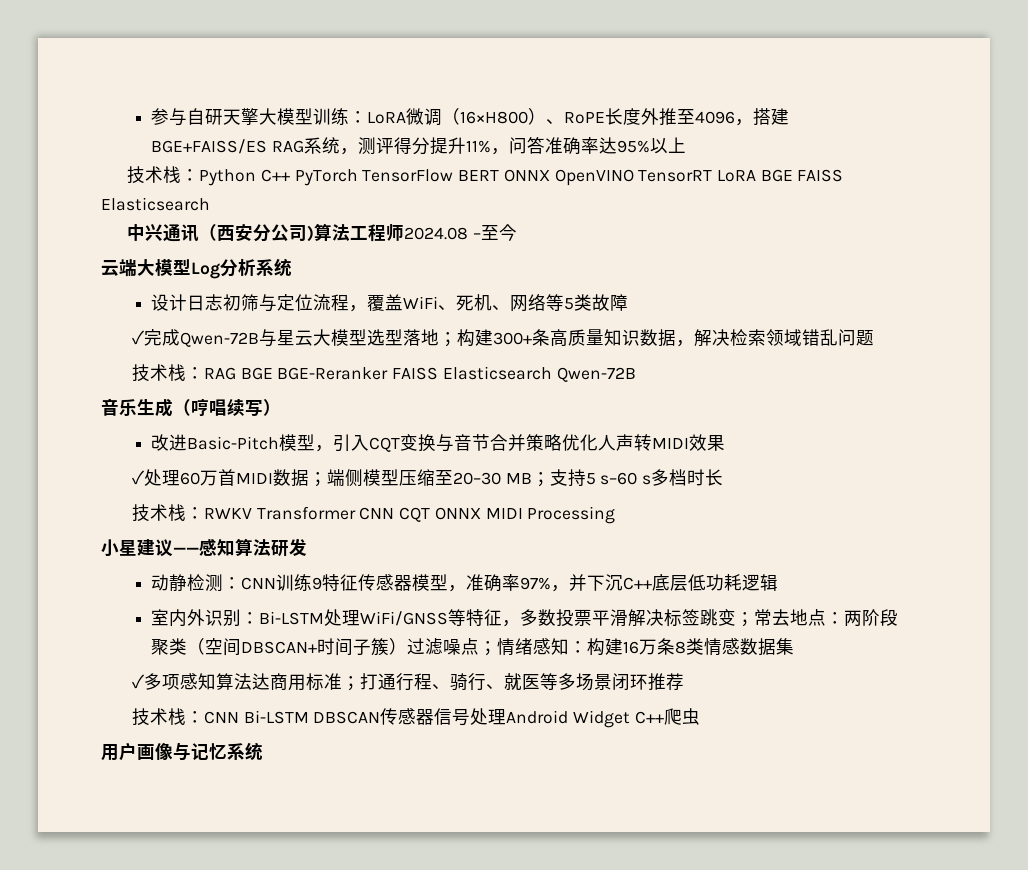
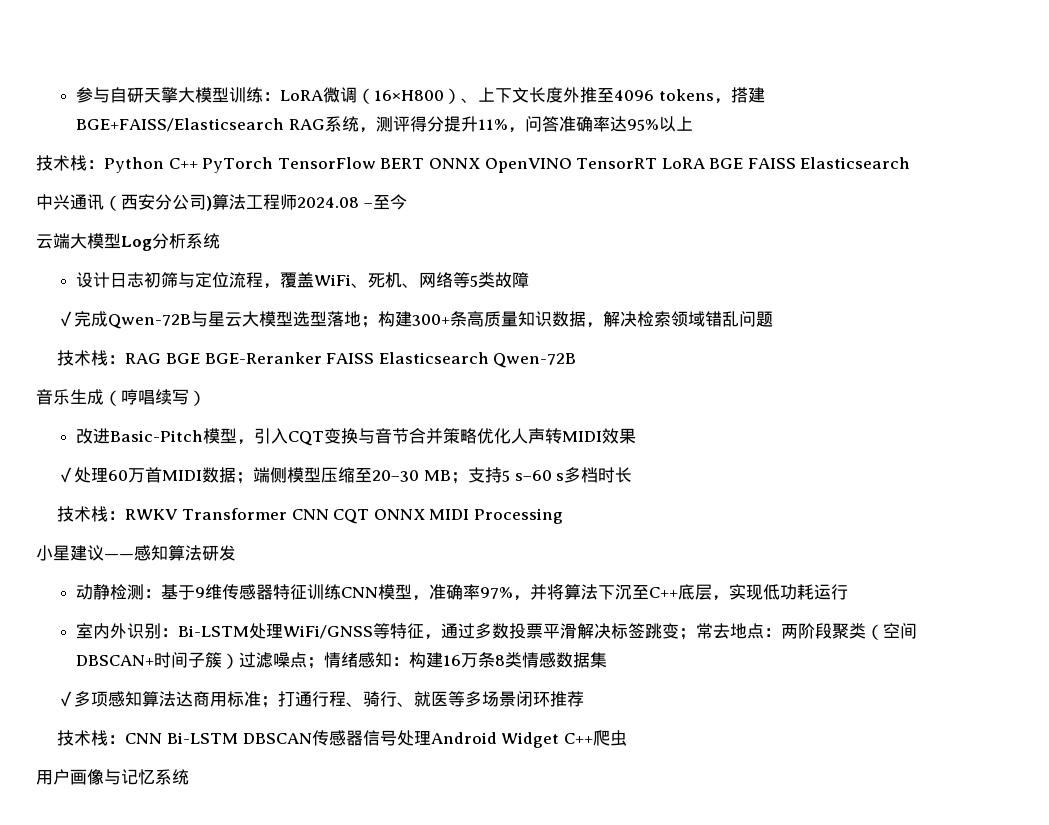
[564,112,606,124] RoPE -> [478,87,530,103] 上下文
[735,108,790,126] [151,139,268,154] ，搭建BGE+FAISS/ES -> [658,87,765,104] [76,118,285,132] tokens，搭建BGE+FAISS/Elasticsearch
[241,574,413,591] CNN训练9特征传感器 -> [161,584,379,600] 基于9维传感器特征训练CNN
[587,574,779,591] 下沉C++底层低功耗逻辑 -> [547,584,849,601] 将算法下沉至C++底层，实现低功耗运行
(521, 623) none -> [441,623,476,639] 通过

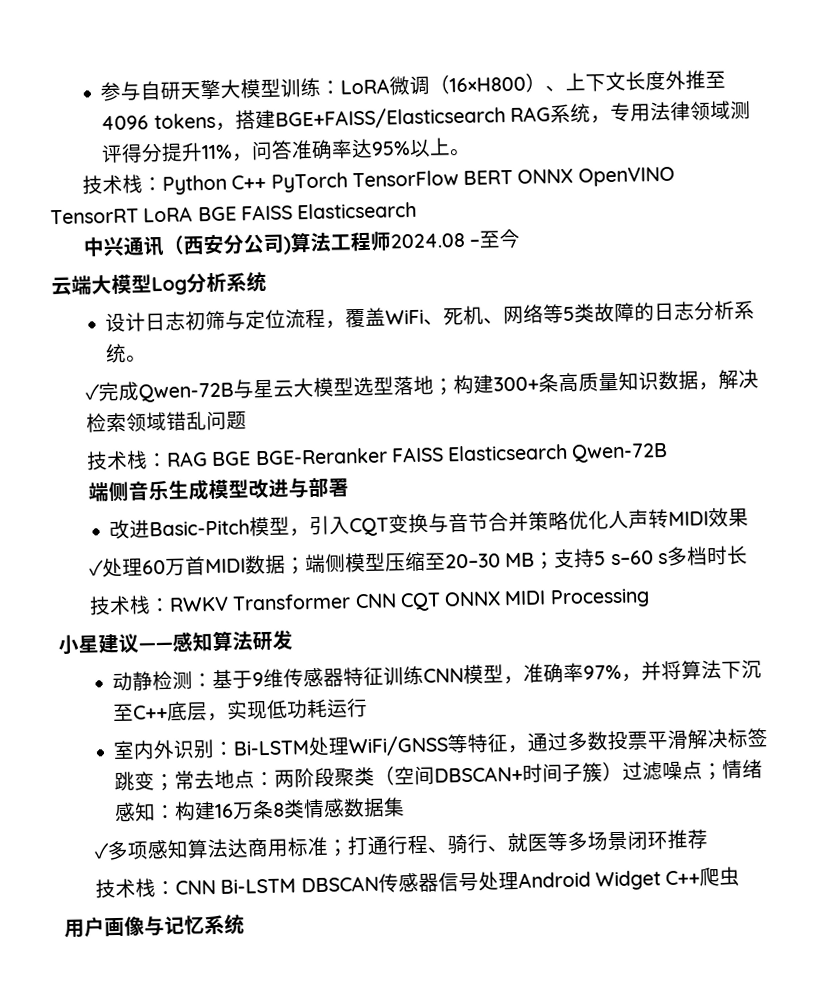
(376, 130) none -> [609,100,731,123] 专用法律领域
(693, 123) none -> [450,148,472,156] 。
(530, 280) none -> [634,300,756,322] [105,343,148,364] 的日志分析系统。
(577, 360) none -> [88,481,130,503] 端侧
[104,389,206,406] （哼唱续写） -> [208,477,350,500] 模型改进与部署

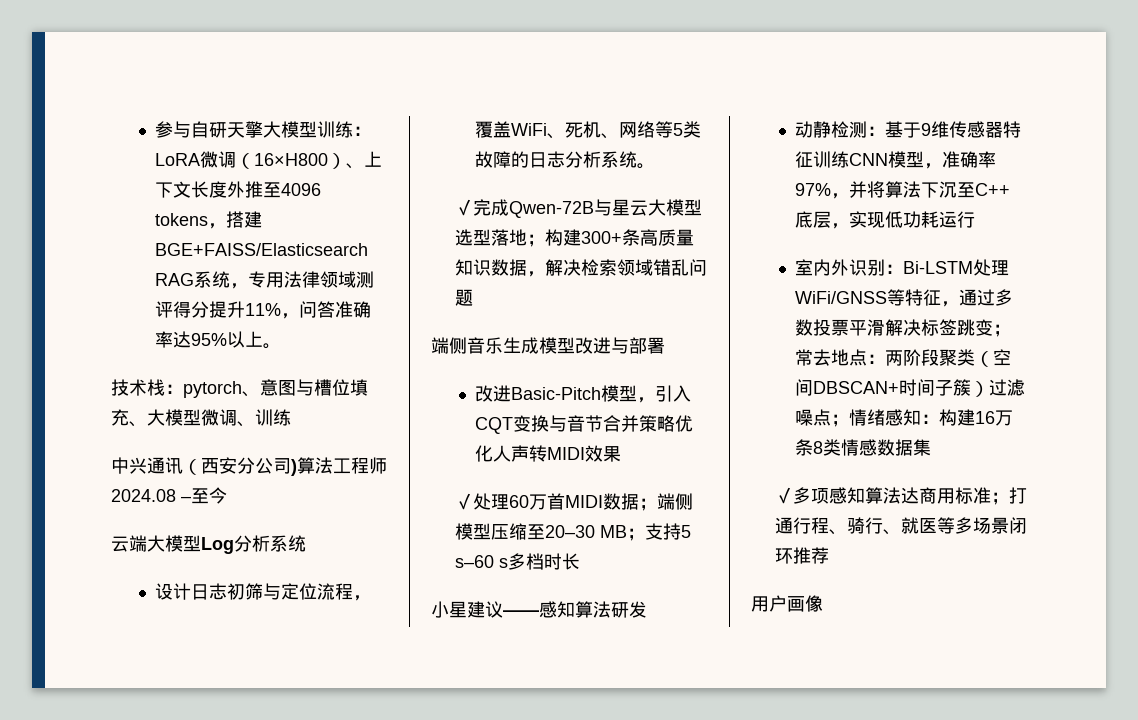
[162,166,675,195] [50,201,418,225] Python C++ PyTorch TensorFlow BERT ONNX OpenVINO TensorRT LoRA BGE FAISS Elasticsearch -> [183,379,368,398] [111,409,291,427] pytorch、意图与槽位填充、大模型微调、训练
[85,442,669,471] // 技术栈：RAG BGE BGE-Reranker FAISS Elasticsearch Qwen-72B -> (473, 297) none
[88,588,650,616] // 技术栈：RWKV Transformer CNN CQT ONNX MIDI Processing -> (580, 561) none
[94,866,741,899] // 技术栈：CNN Bi-LSTM DBSCAN传感器信号处理Android Widget C++爬虫 -> (829, 555) none
[144,913,245,937] 与记忆系统 -> (823, 603) none

